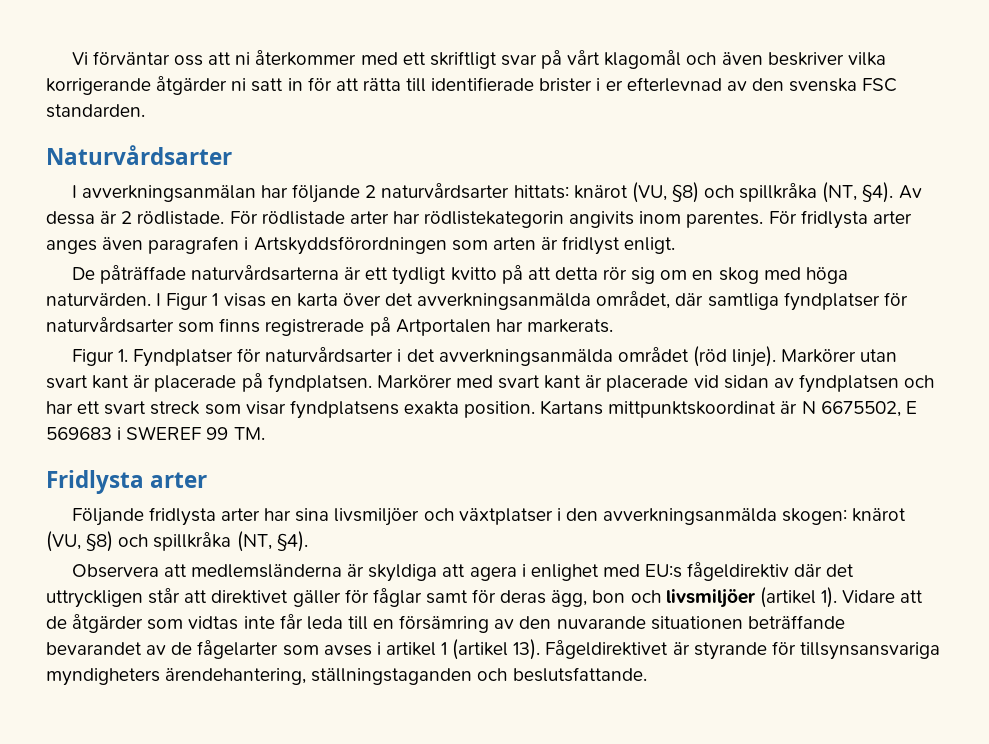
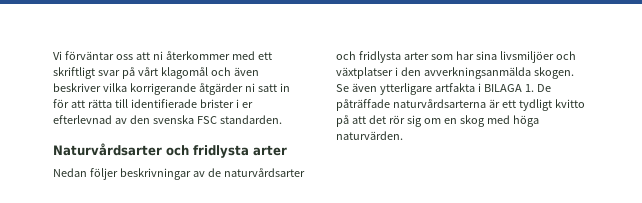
[71,182,922,203] [46,210,912,229] [46,236,676,255] // I avverkningsanmälan har följande 2 naturvårdsarter hittats: knärot (VU, §8) och spillkråka (NT, §4). Av dessa är 2 rödlistade. För rödlistade arter har rödlistekategorin angivits inom parentes. För fridlysta arter anges även paragrafen i Artskyddsförordningen som arten är fridlyst enligt. // -> [166,145,287,158] [53,168,305,180] [336,51,576,63] [336,67,574,79] [336,83,534,95] och fridlysta arter // Nedan följer beskrivningar av de naturvårdsarter och fridlysta arter som har sina livsmiljöer och växtplatser i den avverkningsanmälda skogen. Se även ytterligare artfakta i BILAGA 1.
[554,267,598,280] detta -> [368,115,386,124] det
[156,291,908,311] [46,317,613,336] [71,346,898,367] [46,373,935,393] [46,400,917,419] [46,426,265,440] [46,470,208,494] [71,507,907,526] [46,531,308,552] [71,562,855,582] [46,587,924,608] [46,614,845,633] [46,639,940,660] [46,667,647,686] I Figur 1 visas en karta över det avverkningsanmälda området, där samtliga fyndplatser för naturvårdsarter som finns registrerade på Artportalen har markerats. // Figur 1. Fyndplatser för naturvårdsarter i det avverkningsanmälda området (röd linje). Markörer utan svart kant är placerade på fyndplatsen. Markörer med svart kant är placerade vid sidan av fyndplatsen och har ett svart streck som visar fyndplatsens exakta position. Kartans mittpunktskoordinat är N 6675502, E 569683 i SWEREF 99 TM. // Fridlysta arter // Följande fridlysta arter har sina livsmiljöer och växtplatser i den avverkningsanmälda skogen: knärot (VU, §8) och spillkråka (NT, §4). // Observera att medlemsländerna är skyldiga att agera i enlighet med EU:s fågeldirektiv där det uttryckligen står att direktivet gäller för fåglar samt för deras ägg, bon och livsmiljöer (artikel 1). Vidare att de åtgärder som vidtas inte får leda till en försämring av den nuvarande situationen beträffande bevarandet av de fågelarter som avses i artikel 1 (artikel 13). Fågeldirektivet är styrande för tillsynsansvariga myndigheters ärendehantering, ställningstaganden och beslutsfattande. -> (403, 135) none

